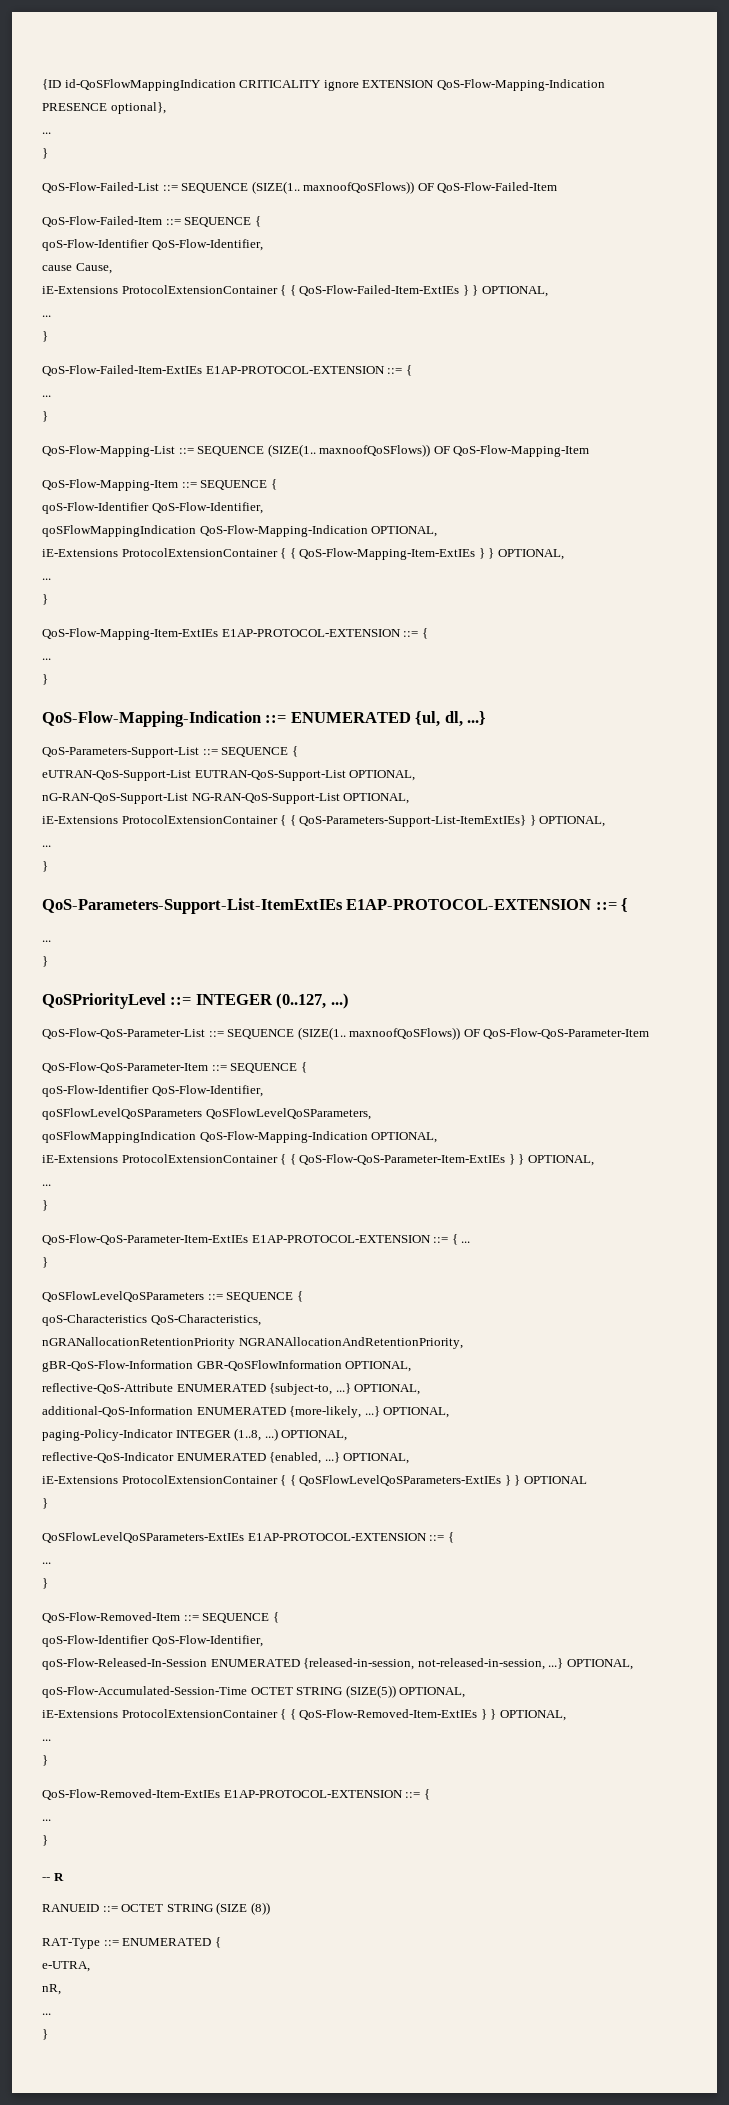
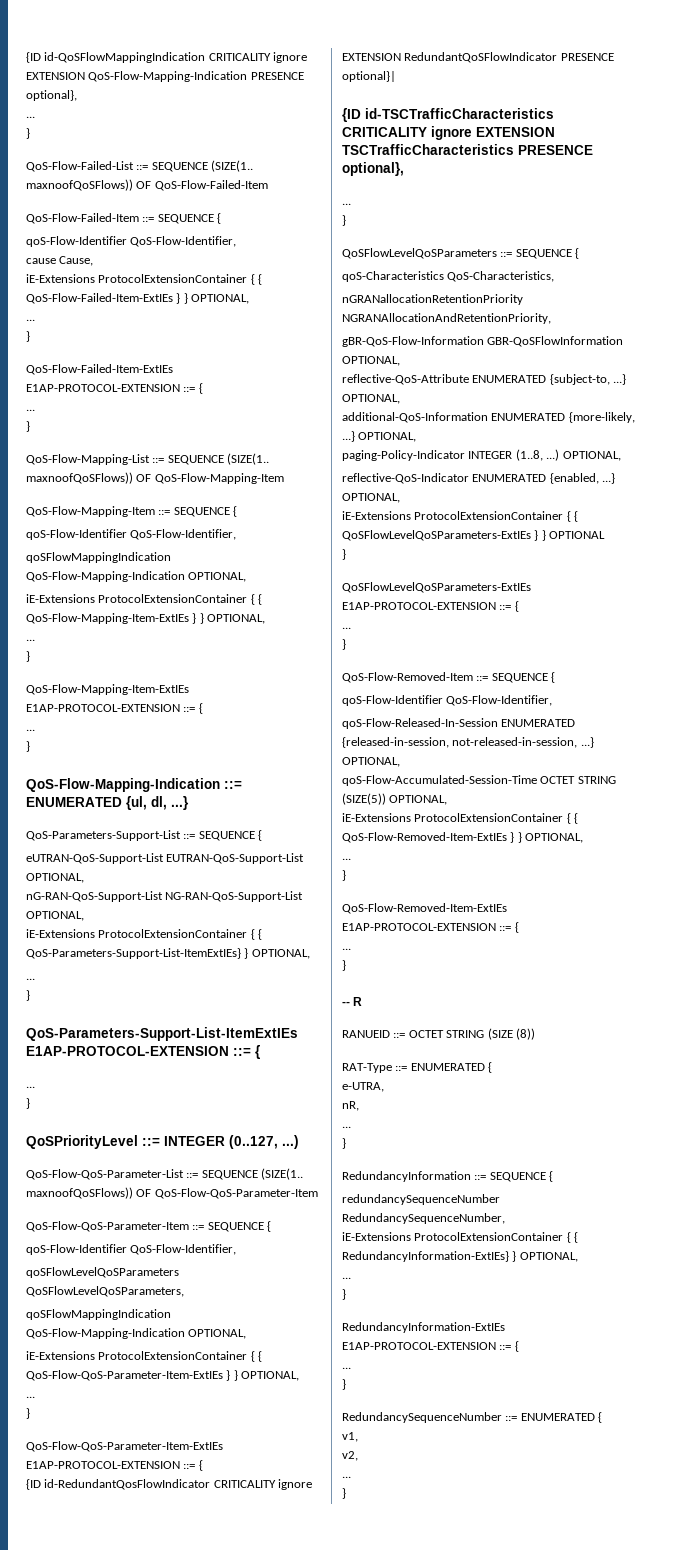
(458, 1239) none -> [26,1479,313,1490] [342,52,614,63] [342,71,396,82] [342,108,554,122] [342,126,555,140] [342,144,593,155] [342,162,404,176] // {ID id-RedundantQosFlowIndicator CRITICALITY ignore EXTENSION RedundantQoSFlowIndicator PRESENCE optional}| // {ID id-TSCTrafficCharacteristics CRITICALITY ignore EXTENSION TSCTrafficCharacteristics PRESENCE optional}, //
(48, 2034) none -> [342,1171,554,1182] [342,1194,500,1205] [342,1213,505,1224] [342,1232,579,1243] [342,1251,578,1262] [342,1277,351,1279] [342,1289,346,1300] [342,1322,505,1333] [342,1341,519,1352] [342,1367,351,1369] [342,1379,346,1390] [342,1412,603,1423] [342,1432,358,1442] [342,1451,358,1461] [342,1476,351,1478] [342,1488,346,1499] // RedundancyInformation ::= SEQUENCE { // redundancySequenceNumber RedundancySequenceNumber, // iE-Extensions ProtocolExtensionContainer { { RedundancyInformation-ExtIEs} } OPTIONAL, // ... // } // RedundancyInformation-ExtIEs E1AP-PROTOCOL-EXTENSION ::= { // ... // } // RedundancySequenceNumber ::= ENUMERATED { // v1, // v2, // ... // }

